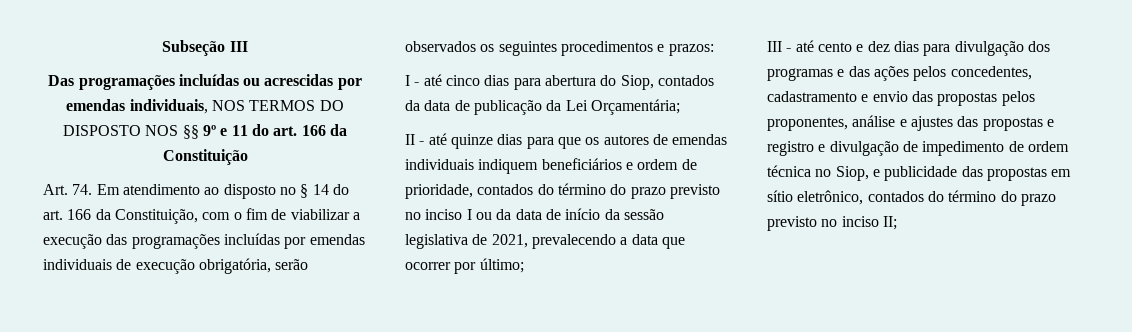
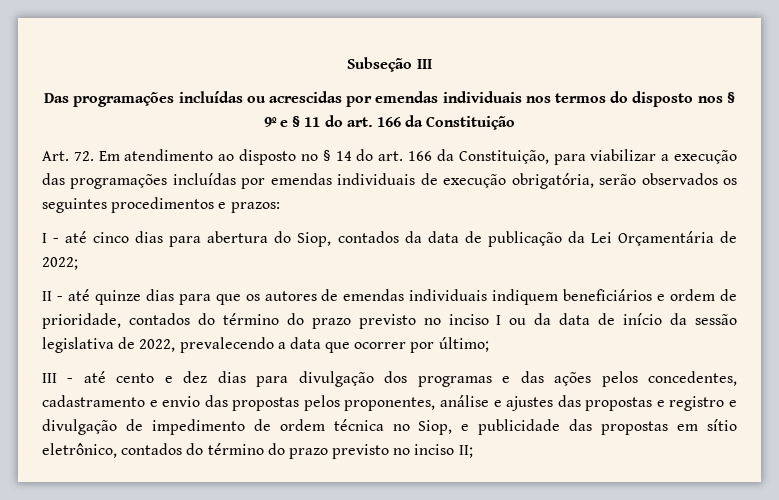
[129,99,344,114] [63,125,199,139] individuais, NOS TERMOS DO DISPOSTO NOS §§ -> [442,91,735,107] individuais nos termos do disposto nos §
(228, 132) none -> [292,116,301,127] §
[72,184,93,195] 74. -> [73,151,94,161] 72.
[202,208,287,220] com o fim de -> [553,154,586,165] para
[590,99,680,115] Orçamentária; -> [617,231,737,246] [42,257,78,270] Orçamentária de 2022;
[491,234,528,248] 2021, -> [139,339,176,352] 2022,

